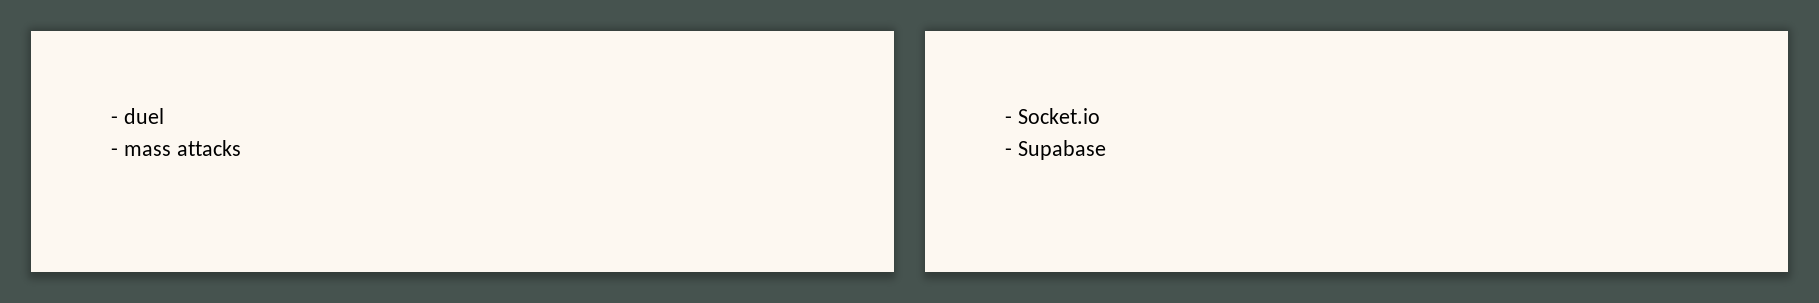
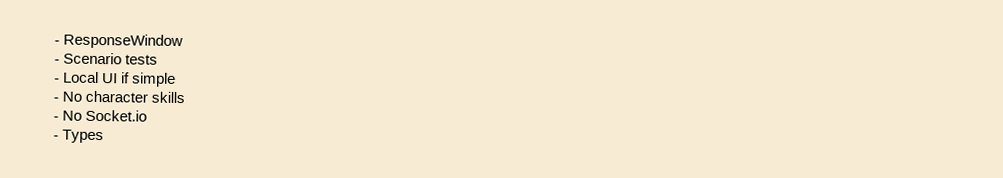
[111,108,164,124] [111,140,241,156] [1005,116,1012,124] - duel // - mass attacks // - -> [54,33,184,50] [54,52,159,65] [54,71,177,87] [53,90,186,104] [53,110,83,121] - ResponseWindow // - Scenario tests // - Local UI if simple // - No character skills // - No
[1017,140,1106,160] Supabase -> [62,129,105,144] Types

